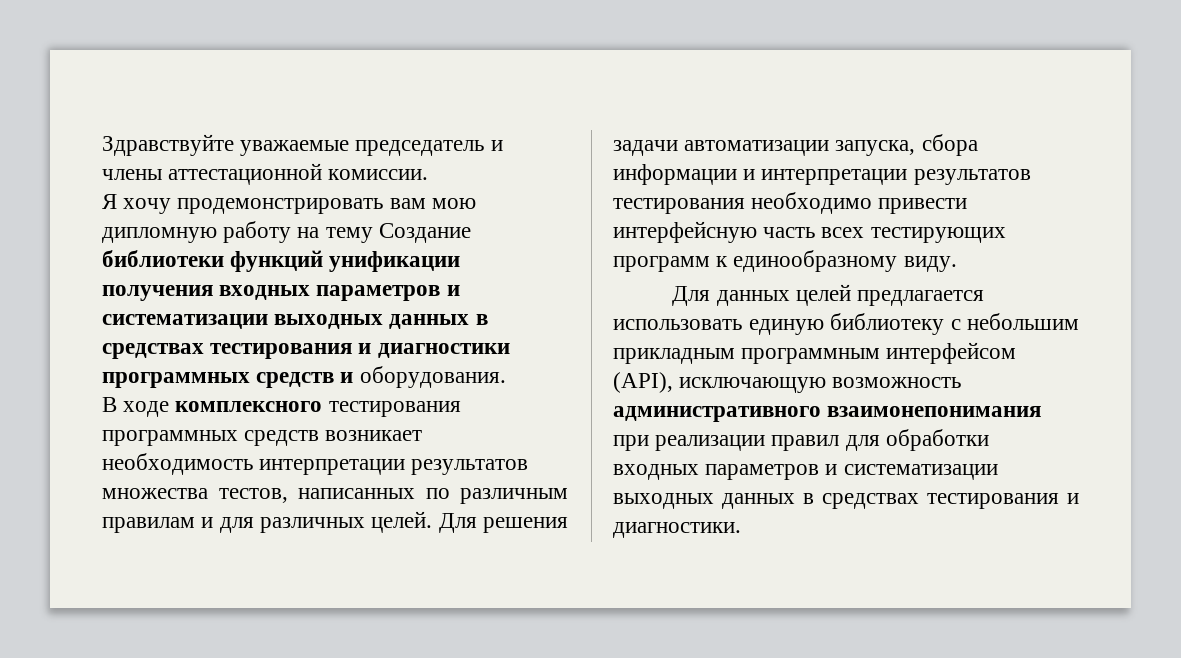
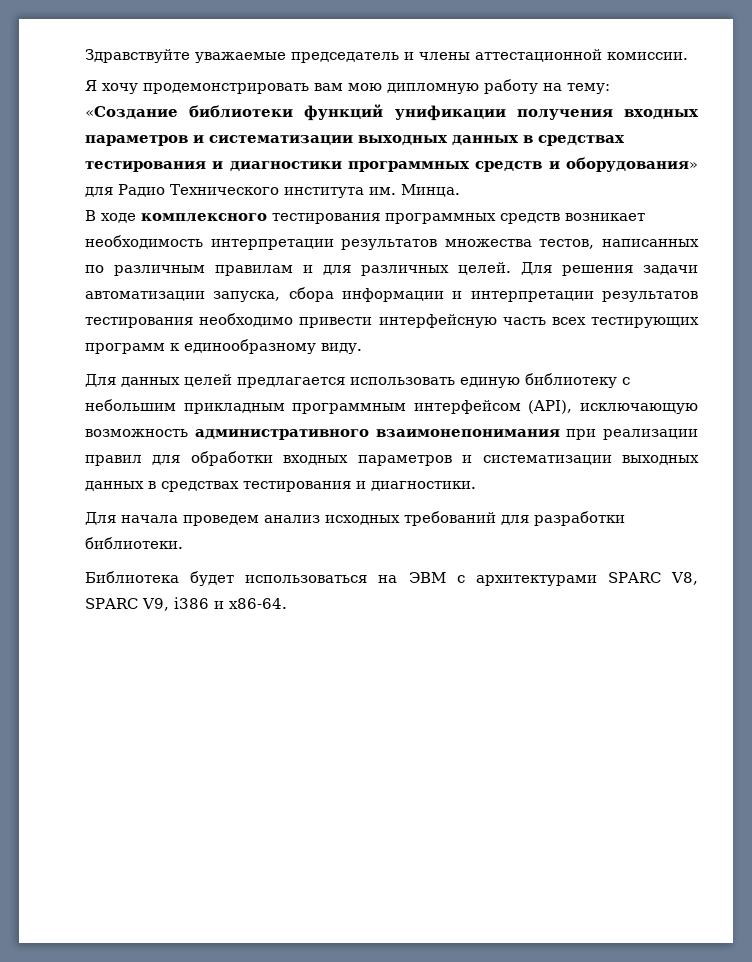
[325,223,471,243] тему Создание -> [567,83,610,94] [85,106,178,120] тему: «Создание
[359,366,506,388] оборудования. -> [565,157,698,172] [85,184,460,198] оборудования» для Радио Технического института им. Минца.
(741, 530) none -> [85,511,625,526] [85,537,183,549] [85,571,698,586] [85,597,287,611] // Для начала проведем анализ исходных требований для разработки библиотеки. // Библиотека будет использоваться на ЭВМ с архитектурами SPARC V8, SPARC V9, i386 и x86-64.

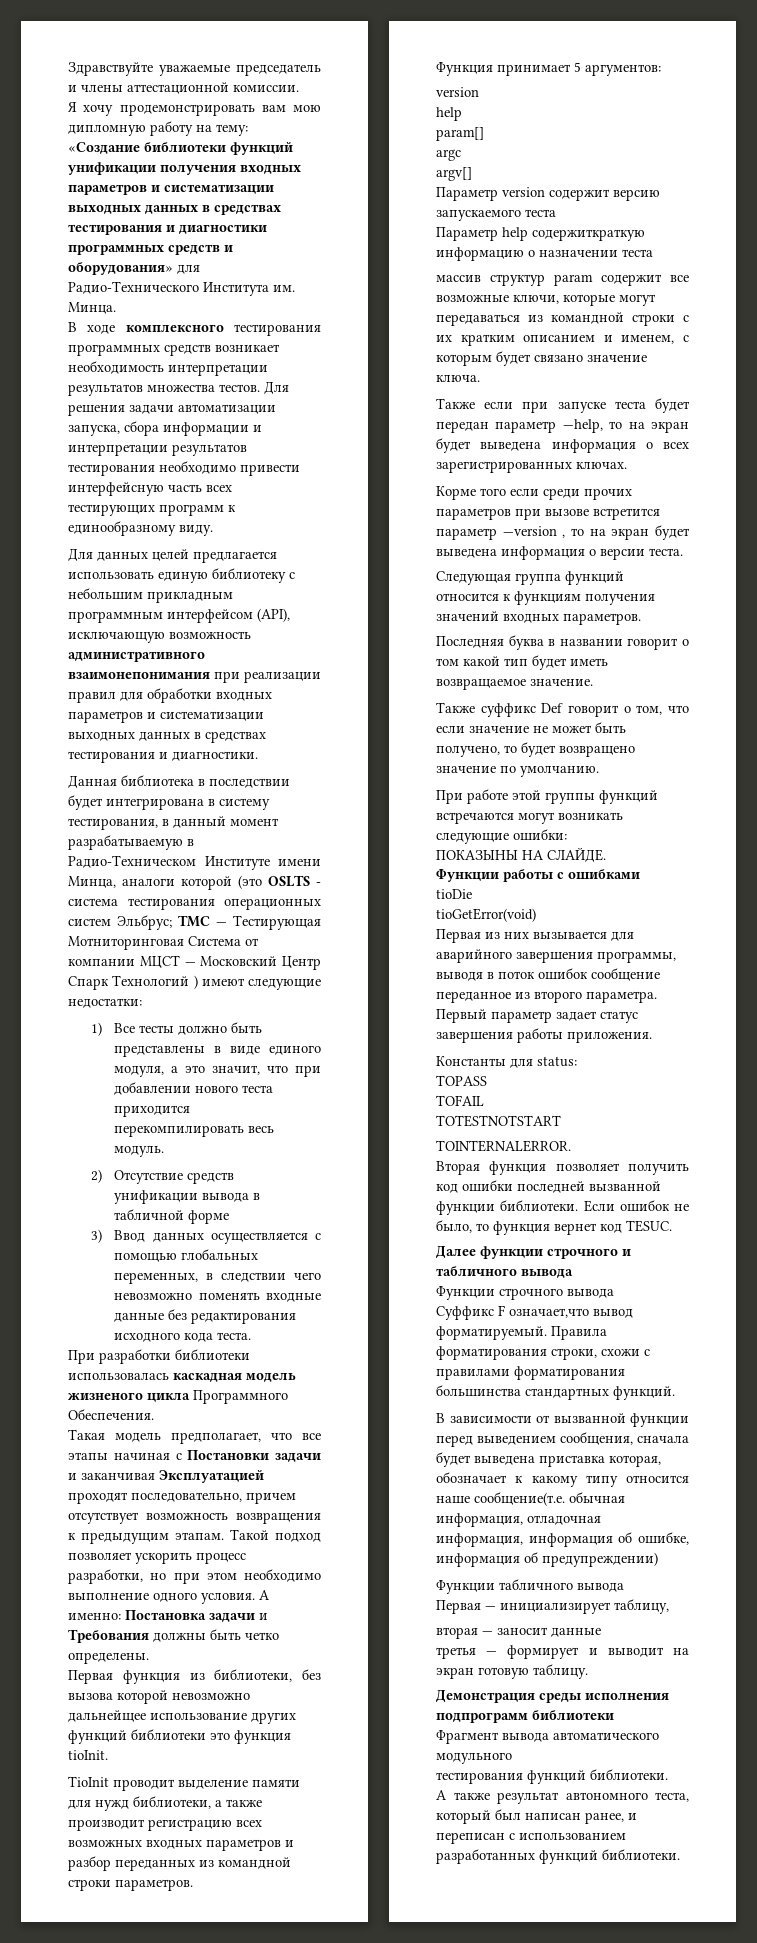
[118,184,364,198] Радио Технического института -> [68,281,269,296] Радио-Технического Института
[539,239,699,249] [85,262,511,276] тестов, написанных по различным правилам и для различных целей. -> [219,384,260,392] тестов.
[85,511,625,526] [85,537,183,549] [85,571,698,586] [85,597,287,611] Для начала проведем анализ исходных требований для разработки библиотеки. // Библиотека будет использоваться на ЭВМ с архитектурами SPARC V8, SPARC V9, i386 и x86-64. -> [68,775,290,789] [68,795,270,810] [68,816,279,830] [68,835,194,850] [68,855,321,870] [68,875,321,890] [68,898,321,910] [68,915,321,930] [68,936,259,950] [68,955,321,970] [68,975,321,990] [68,998,142,1008] [91,1022,263,1036] [114,1045,321,1057] [114,1065,321,1077] [114,1082,274,1095] [114,1105,191,1117] [114,1125,275,1137] [114,1146,165,1157] [91,1169,235,1184] [114,1190,261,1204] [114,1209,230,1224] [91,1229,321,1244] [114,1249,259,1262] [114,1272,321,1284] [114,1292,321,1302] [114,1309,297,1324] [114,1332,252,1342] [68,1349,250,1364] [68,1373,296,1383] [67,1390,288,1404] [68,1409,154,1420] [68,1429,321,1444] [68,1450,321,1463] [68,1469,264,1483] [68,1492,296,1504] [68,1512,321,1524] [68,1529,321,1544] [68,1552,246,1564] [68,1569,321,1584] [68,1590,270,1604] [68,1610,268,1623] [68,1629,279,1643] [68,1652,149,1664] [68,1669,321,1684] [68,1690,250,1704] [68,1710,296,1724] [68,1729,291,1744] [68,1750,108,1760] [68,1776,300,1791] [68,1796,262,1811] [68,1819,262,1831] [68,1839,294,1851] [68,1856,291,1871] [68,1879,193,1891] [436,62,661,76] [436,87,479,97] [436,107,462,121] [436,127,484,141] [436,149,461,161] [436,167,472,181] [436,187,660,201] [436,209,556,221] [436,227,645,241] [436,247,653,261] [436,274,689,286] [436,294,656,306] [436,312,689,326] [436,334,689,346] [436,351,647,366] [436,375,480,382] [436,398,690,413] [436,419,689,433] [436,438,689,453] [436,461,627,473] [436,486,632,500] [436,508,660,520] [436,525,690,540] [436,546,683,560] [436,571,624,585] [436,591,655,605] [436,611,641,625] [436,635,689,650] [436,655,608,670] [436,678,593,690] [436,702,689,717] [436,722,626,733] [436,742,635,757] [436,766,599,777] [436,789,658,804] [436,812,623,824] [436,829,567,844] [436,847,606,863] [436,869,640,882] [436,889,472,899] [436,908,536,922] [436,929,634,943] [436,949,676,963] [436,968,660,981] [436,991,657,1003] [436,1009,638,1023] [436,1028,652,1043] [436,1056,577,1068] [436,1075,487,1086] [436,1095,484,1106] [436,1115,561,1127] [436,1140,571,1152] [436,1161,689,1175] [436,1180,661,1193] [436,1200,689,1215] [436,1220,672,1235] [436,1246,631,1259] [436,1266,573,1279] [436,1286,614,1300] [436,1305,633,1320] [436,1326,607,1340] [436,1346,650,1360] [436,1366,625,1380] [436,1385,675,1400] [436,1413,689,1427] [436,1432,689,1447] [436,1452,661,1467] [436,1472,689,1487] [436,1492,625,1506] [436,1513,601,1527] [436,1532,689,1547] [436,1552,658,1567] [436,1579,624,1594] [436,1599,669,1614] [436,1627,601,1639] [436,1645,689,1659] [436,1664,588,1679] [436,1690,669,1703] [436,1710,614,1723] [436,1730,659,1744] [436,1752,512,1764] [436,1769,668,1784] [436,1790,689,1804] [436,1809,637,1824] [436,1832,626,1844] [436,1849,680,1864] Данная библиотека в последствии будет интегрирована в систему тестирования, в данный момент разрабатываемую в Радио-Техническом Институте имени Минца, аналоги которой (это OSLTS - система тестирования операционных систем Эльбрус; ТМС — Тестирующая Мотниторинговая Система от компании МЦСТ — Московский Центр Спарк Технологий ) имеют следующие недостатки: // 1) Все тесты должно быть представлены в виде единого модуля, а это значит, что при добавлении нового теста приходится перекомпилировать весь модуль. // 2) Отсутствие средств унификации вывода в табличной форме // 3) Ввод данных осуществляется с помощью глобальных переменных, в следствии чего невозможно поменять входные данные без редактирования исходного кода теста. // При разработки библиотеки использовалась каскадная модель жизненого цикла Программного Обеспечения. // Такая модель предполагает, что все этапы начиная с Постановки задачи и заканчивая Эксплуатацией проходят последовательно, причем отсутствует возможность возвращения к предыдущим этапам. Такой подход позволяет ускорить процесс разработки, но при этом необходимо выполнение одного условия. А именно: Постановка задачи и Требования должны быть четко определены. // Первая функция из библиотеки, без вызова которой невозможно дальнейщее использование других функций библиотеки это функция tioInit. // TioInit проводит выделение памяти для нужд библиотеки, а также производит регистрацию всех возможных входных параметров и разбор переданных из командной строки параметров. // Функция принимает 5 аргументов: // version // help // param[] // argc // argv[] // Параметр version содержит версию запускаемого теста // Параметр help содержиткраткую информацию о назначении теста // массив структур param содержит все возможные ключи, которые могут передаваться из командной строки с их кратким описанием и именем, с которым будет связано значение ключа. // Также если при запуске теста будет передан параметр —help, то на экран будет выведена информация о всех зарегистрированных ключах. // Корме того если среди прочих параметров при вызове встретится параметр —version , то на экран будет выведена информация о версии теста. // Следующая группа функций относится к функциям получения значений входных параметров. // Последняя буква в названии говорит о том какой тип будет иметь возвращаемое значение. // Также суффикс Def говорит о том, что если значение не может быть получено, то будет возвращено значение по умолчанию. // При работе этой группы функций встречаются могут возникать следующие ошибки: // ПОКАЗЫНЫ НА СЛАЙДЕ. // Функции работы с ошибками // tioDie // tioGetError(void) // Первая из них вызывается для аварийного завершения программы, выводя в поток ошибок сообщение переданное из второго параметра. Первый параметр задает статус завершения работы приложения. // Константы для status: // TOPASS // TOFAIL // TOTESTNOTSTART // TOINTERNALERROR. // Вторая функция позволяет получить код ошибки последней вызванной функции библиотеки. Если ошибок не было, то функция вернет код TESUC. // Далее функции строчного и табличного вывода // Функции строчного вывода // Суффикс F означает,что вывод форматируемый. Правила форматирования строки, схожи с правилами форматирования большинства стандартных функций. // В зависимости от вызванной функции перед выведением сообщения, сначала будет выведена приставка которая, обозначает к какому типу относится наше сообщение(т.е. обычная информация, отладочная информация, информация об ошибке, информация об предупреждении) // Функции табличного вывода // Первая — инициализирует таблицу, // вторая — заносит данные // третья — формирует и выводит на экран готовую таблицу. // Демонстрация среды исполнения подпрограмм библиотеки // Фрагмент вывода автоматического модульного // тестирования функций библиотеки. // А также результат автономного теста, который был написан ранее, и переписан с использованием разработанных функций библиотеки.

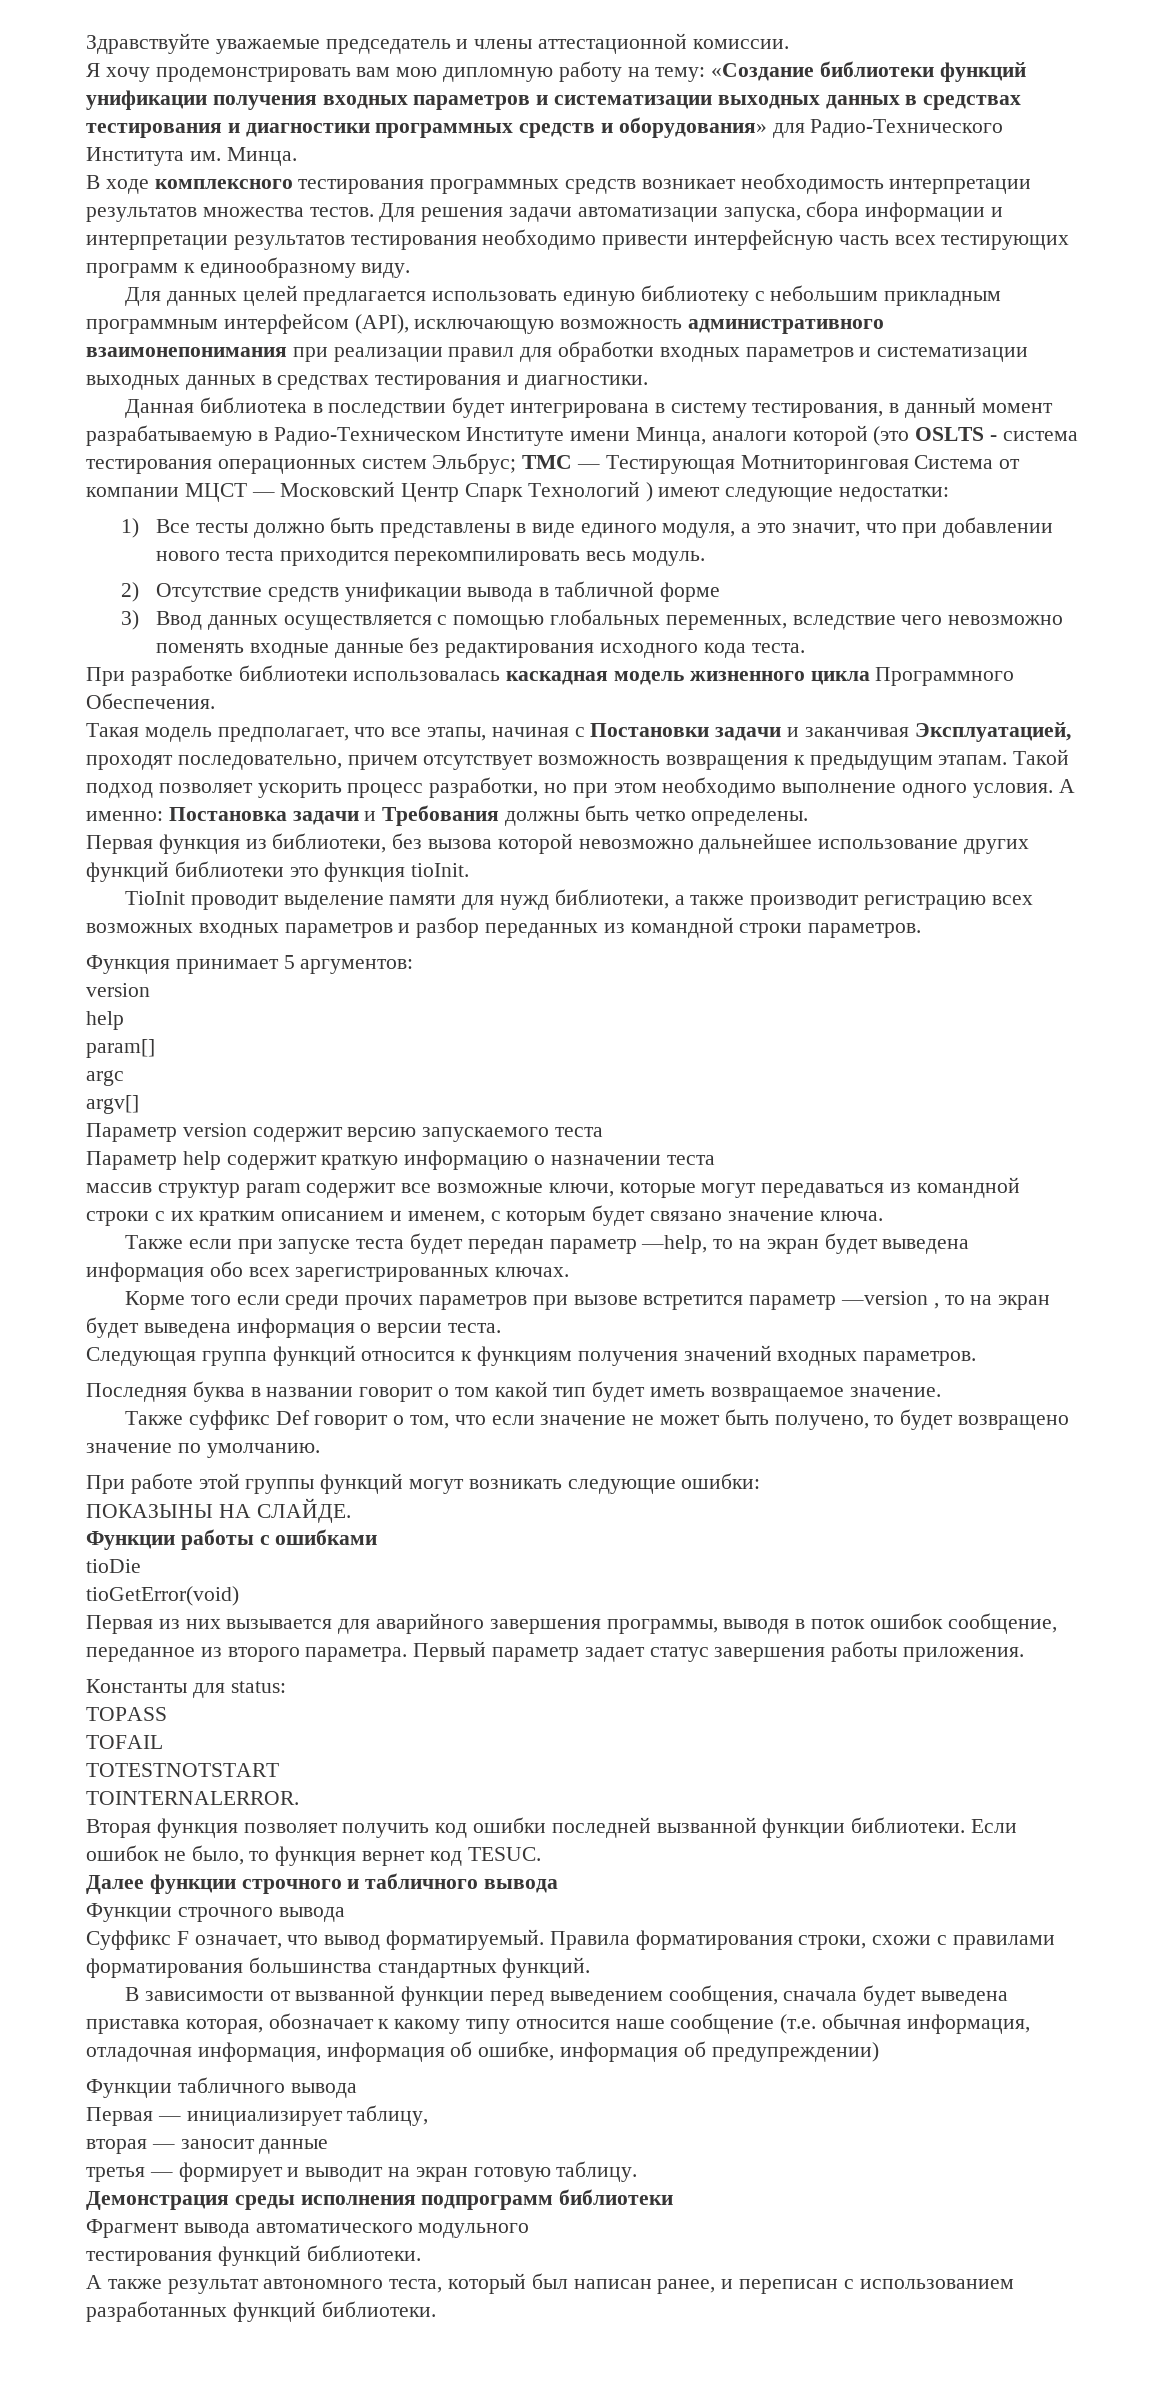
[206,1272,287,1282] в следствии -> [792,615,896,630] вследствие
[99,1349,171,1364] разработки -> [130,665,233,686] разработке
[67,1392,143,1400] жизненого -> [689,671,805,681] жизненного
[68,1452,108,1460] этапы -> [427,727,487,741] этапы,
[159,1469,264,1483] Эксплуатацией -> [914,722,1071,742] Эксплуатацией,
[68,1710,146,1722] дальнейщее -> [699,833,813,854] дальнейшее
[532,229,645,241] содержиткраткую -> [226,1155,399,1170] содержит краткую
[645,442,653,449] о -> [209,1261,243,1277] обо
[436,812,514,824] встречаются -> (404, 1483) none
[591,968,660,981] сообщение -> [947,1613,1057,1634] сообщение,
[509,1308,589,1318] означает,что -> [194,1935,319,1949] означает, что
[474,1492,565,1506] сообщение(т.е. -> [670,2013,817,2034] сообщение (т.е.

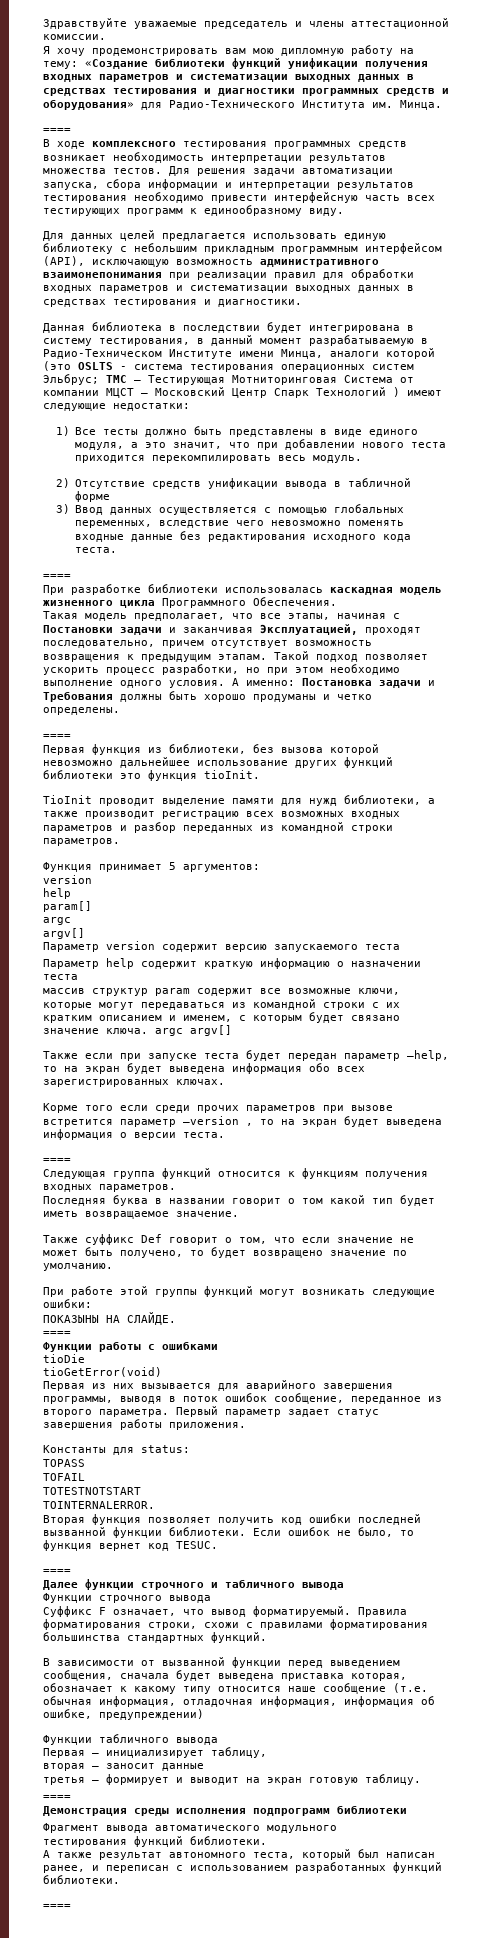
(297, 156) none -> [43,128,71,133] // ====
(805, 648) none -> [43,574,71,579] // ====
(629, 813) none -> [204,694,330,702] хорошо продуманы и
(809, 818) none -> [43,734,71,739] // ====
(883, 1216) none -> [155,1025,232,1036] argc argv[]
(502, 1328) none -> [43,1158,71,1163] // ====
[683,1345,772,1361] значений -> (428, 1175) none
(351, 1510) none -> [43,1331,71,1336] // ====
(541, 1854) none -> [43,1569,71,1574] // ====
[560,2041,706,2062] информация об -> (92, 1714) none
(638, 2171) none -> [43,1795,71,1800] // ====
(436, 2309) none -> [43,1904,71,1909] // ====

